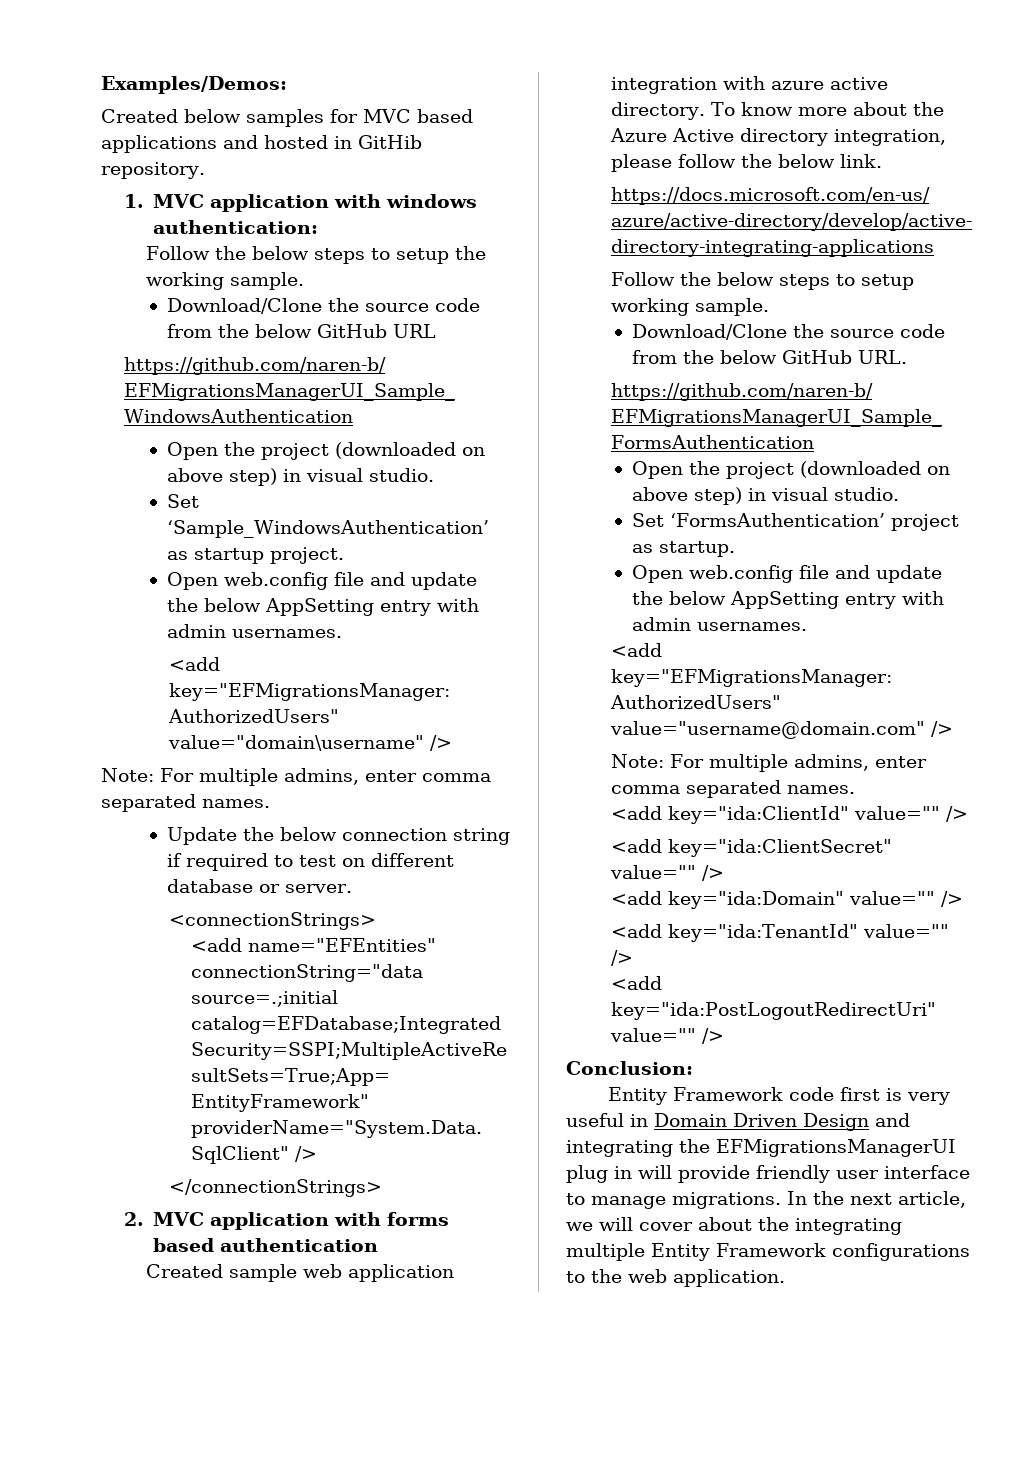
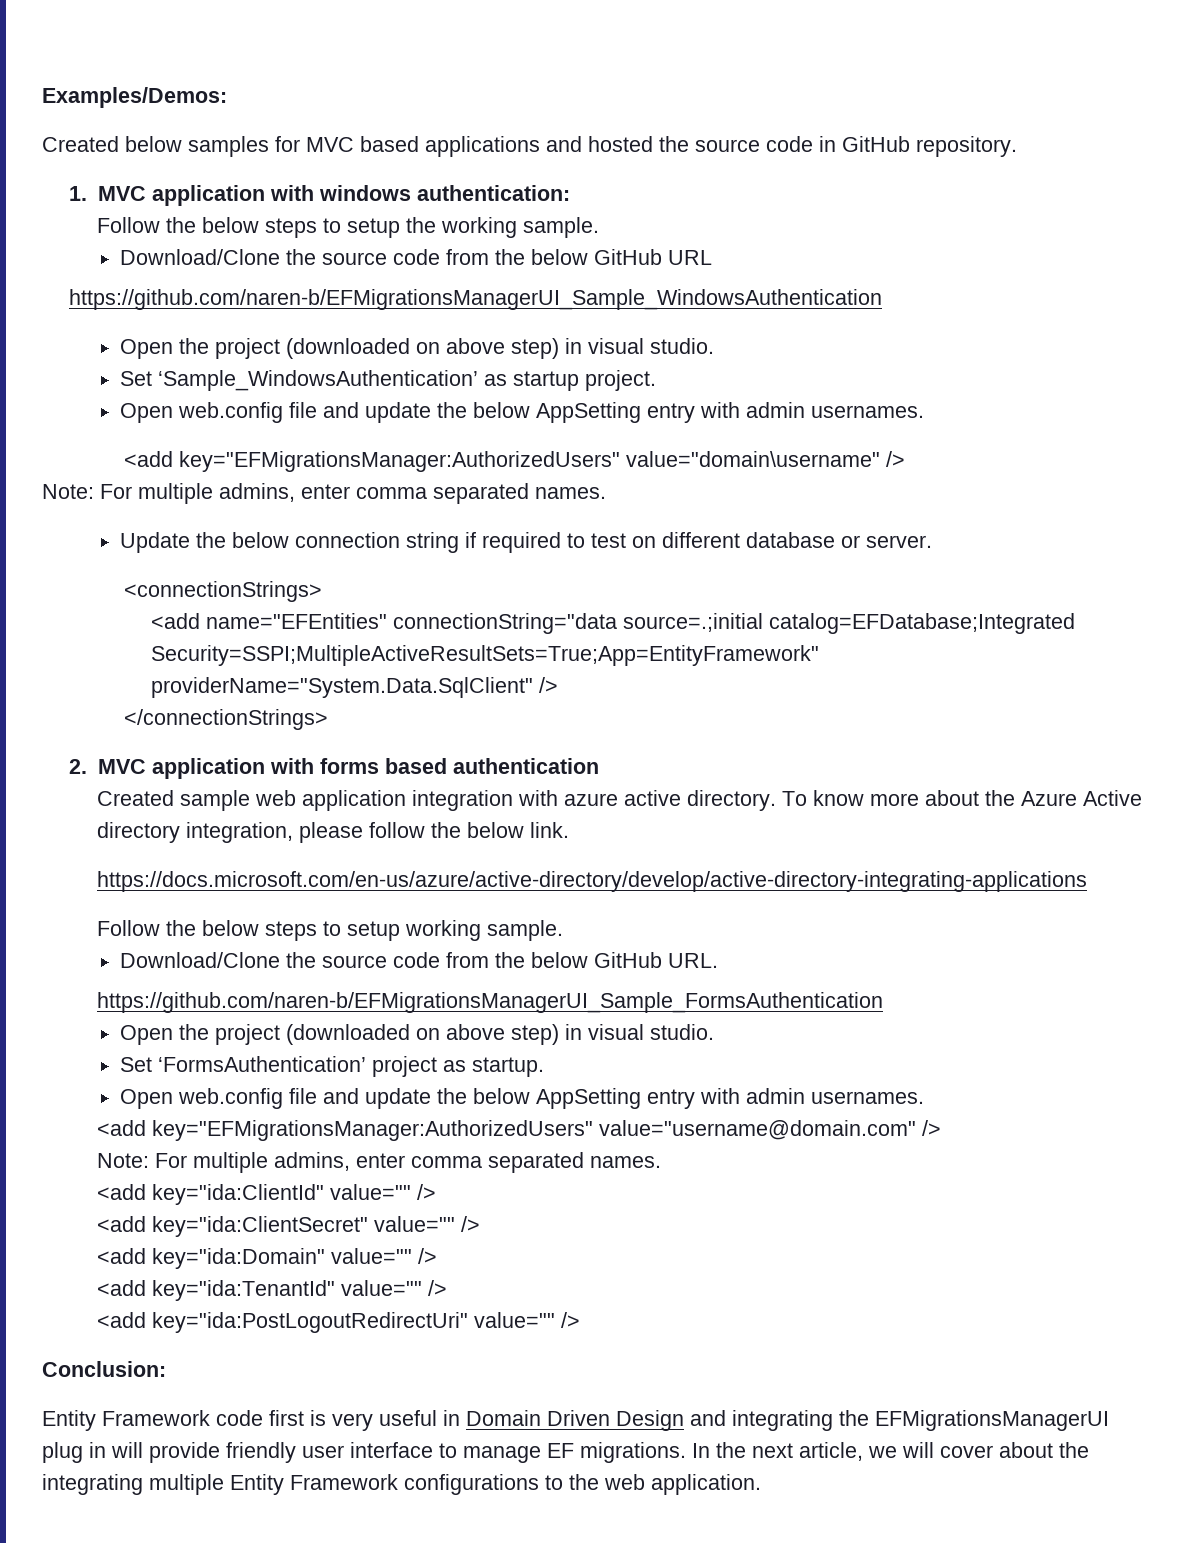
[334,135,422,149] in GitHib -> [659,136,910,152] the source code in GitHub
(666, 1202) none -> [547,1443,574,1458] EF

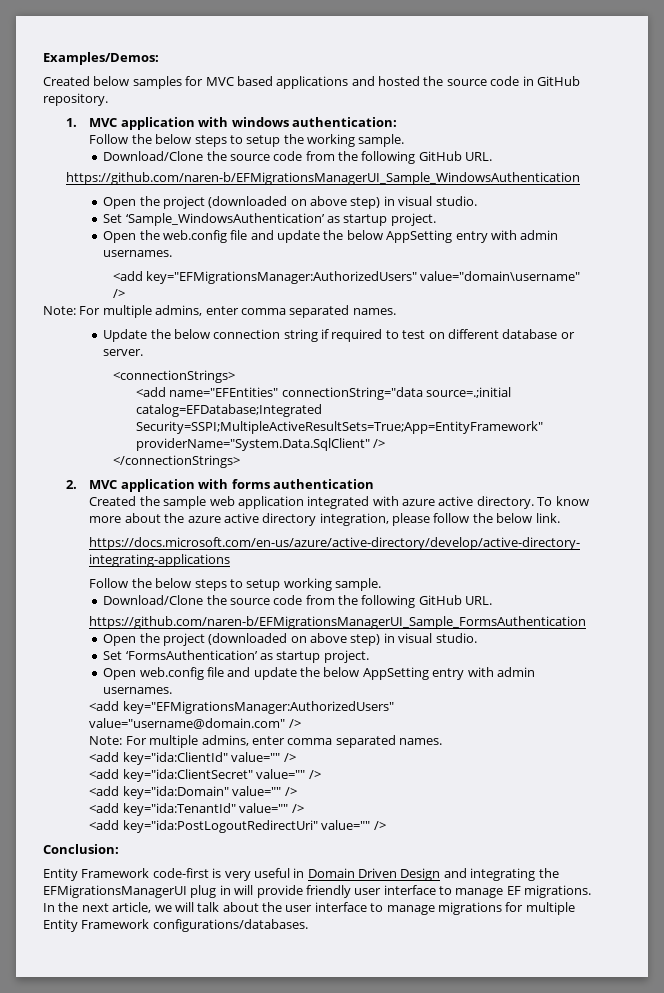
[531,249,713,265] below GitHub URL -> [361,151,493,164] following GitHub URL.
(174, 413) none -> [139,230,160,240] the
[385,758,448,774] based -> (270, 484) none
(174, 798) none -> [139,496,160,506] the
[411,790,513,811] integration -> [307,496,370,509] integrated
[1020,790,1142,806] Azure Active -> [187,513,259,523] azure active
[531,952,589,968] below -> [361,595,416,608] following
[372,1056,545,1077] project as startup. -> [259,650,369,663] as startup project.
[216,1410,304,1426] code first -> [152,868,209,878] code-first
[940,1442,1089,1458] [42,1474,761,1495] cover about the integrating multiple Entity Framework configurations to the web application. -> [197,902,575,915] [43,919,308,932] talk about the user interface to manage migrations for multiple Entity Framework configurations/databases.

